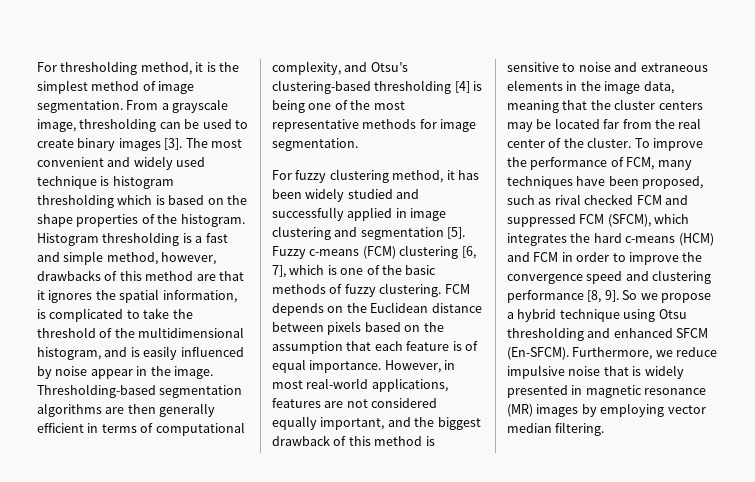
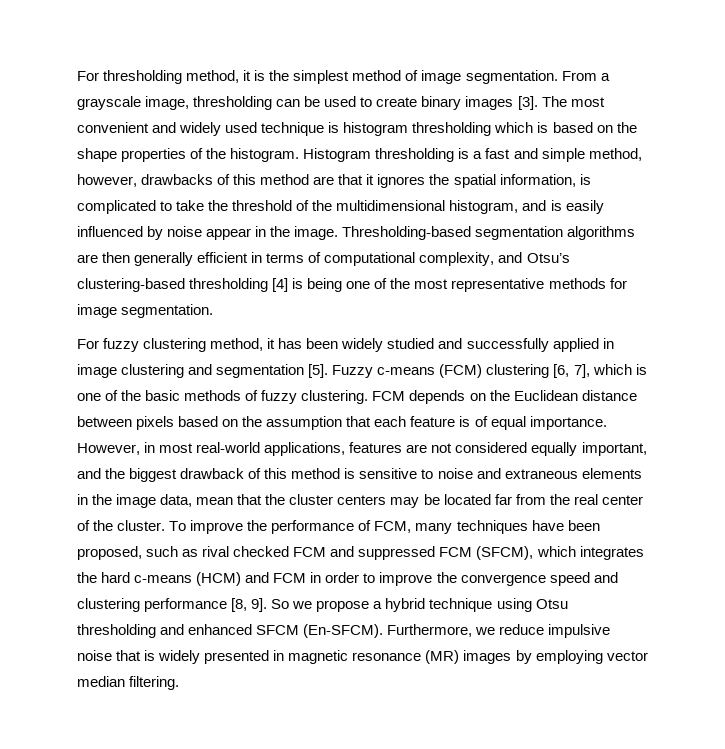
[507,100,559,113] meaning -> [196,497,234,505] mean

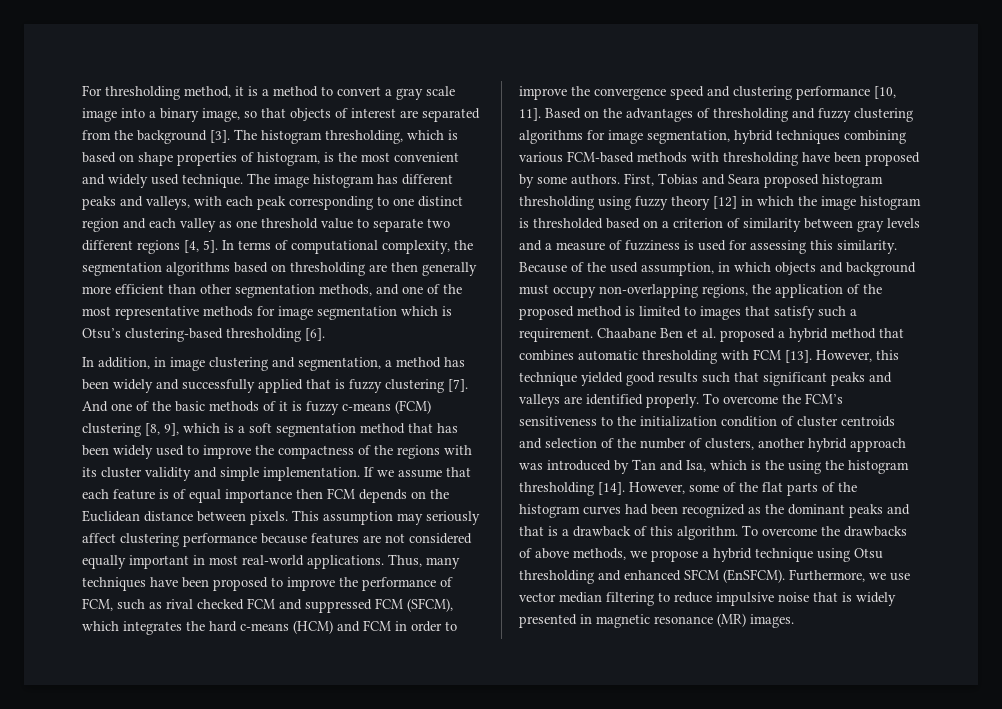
[269,70,610,84] [77,96,567,110] the simplest method of image segmentation. From a grayscale image, thresholding can be used to create binary images [3]. The -> [262,86,455,100] [82,108,480,122] [82,129,458,144] [82,152,357,166] a method to convert a gray scale image into a binary image, so that objects of interest are separated from the background [3]. The histogram thresholding, which is based on shape properties of histogram, is the
[261,122,637,136] [77,148,642,162] [77,174,591,188] [77,200,604,214] [77,226,636,240] [77,252,570,266] [77,278,343,292] technique is histogram thresholding which is based on the shape properties of the histogram. Histogram thresholding is a fast and simple method, however, drawbacks of this method are that it ignores the spatial information, is complicated to take the threshold of the multidimensional histogram, and is easily influenced by noise appear in the image. Thresholding-based segmentation algorithms are then generally efficient in terms of computational complexity, and Otsu’s clustering-based thresholding [4] is being -> [182,173,453,188] [82,196,463,210] [82,218,450,232] [82,240,473,254] [82,262,477,276] [82,284,399,298] technique. The image histogram has different peaks and valleys, with each peak corresponding to one distinct region and each valley as one threshold value to separate two different regions [4, 5]. In terms of computational complexity, the segmentation algorithms based on thresholding are then generally more efficient than other segmentation methods, and
[121,304,214,318] [77,338,614,352] [77,364,647,378] segmentation. // For fuzzy clustering method, it has been widely studied and successfully applied in image clustering and segmentation [5]. Fuzzy c-means (FCM) clustering [6, 7], which is -> [317,306,452,320] [82,328,325,342] [82,357,465,371] [82,379,468,393] [82,401,108,412] segmentation which is Otsu’s clustering-based thresholding [6]. // In addition, in image clustering and segmentation, a method has been widely and successfully applied that is fuzzy clustering [7]. And
[261,390,369,404] fuzzy clustering. -> [279,400,431,415] [82,423,458,437] [82,445,472,459] [82,467,471,481] [82,489,323,503] it is fuzzy c-means (FCM) clustering [8, 9], which is a soft segmentation method that has been widely used to improve the compactness of the regions with its cluster validity and simple implementation. If we assume that each feature is of equal importance then
[136,416,607,430] [77,442,346,456] pixels based on the assumption that each feature is of equal importance. However, in most real-world applications, -> [250,510,480,525] [82,533,307,547] pixels. This assumption may seriously affect clustering performance because
[581,442,647,456] [77,468,642,482] [77,494,643,508] [77,520,187,531] important, and the biggest drawback of this method is sensitive to noise and extraneous elements in the image data, mean that the cluster centers may be located far from the real center of the cluster. To -> [129,554,460,569] [82,577,283,591] important in most real-world applications. Thus, many techniques have been proposed to
[415,520,600,534] [77,546,142,560] many techniques have been proposed, -> (113, 604) none
[231,598,290,612] [8, 9]. So -> [874,86,896,99] [519,108,913,122] [519,130,906,144] [519,151,920,166] [519,173,883,188] [519,196,921,210] [519,218,920,232] [519,240,897,254] [519,262,916,276] [519,284,882,298] [519,306,857,320] [519,328,904,342] [519,349,899,364] [519,372,892,386] [519,393,843,408] [519,416,895,427] [519,438,906,452] [519,459,909,474] [519,482,857,496] [519,504,910,518] [519,525,907,540] [519,548,626,560] [10, 11]. Based on the advantages of thresholding and fuzzy clustering algorithms for image segmentation, hybrid techniques combining various FCM-based methods with thresholding have been proposed by some authors. First, Tobias and Seara proposed histogram thresholding using fuzzy theory [12] in which the image histogram is thresholded based on a criterion of similarity between gray levels and a measure of fuzziness is used for assessing this similarity. Because of the used assumption, in which objects and background must occupy non-overlapping regions, the application of the proposed method is limited to images that satisfy such a requirement. Chaabane Ben et al. proposed a hybrid method that combines automatic thresholding with FCM [13]. However, this technique yielded good results such that significant peaks and valleys are identified properly. To overcome the FCM’s sensitiveness to the initialization condition of cluster centroids and selection of the number of clusters, another hybrid approach was introduced by Tan and Isa, which is the using the histogram thresholding [14]. However, some of the flat parts of the histogram curves had been recognized as the dominant peaks and that is a drawback of this algorithm. To overcome the drawbacks of above methods,
[303,624,384,638] (En-SFCM). -> [723,569,785,583] (EnSFCM).
(496, 631) none -> [890,573,910,581] [519,592,670,606] use vector median filtering to
[463,650,648,664] [77,676,180,690] images by employing vector median filtering. -> [750,614,794,628] images.

